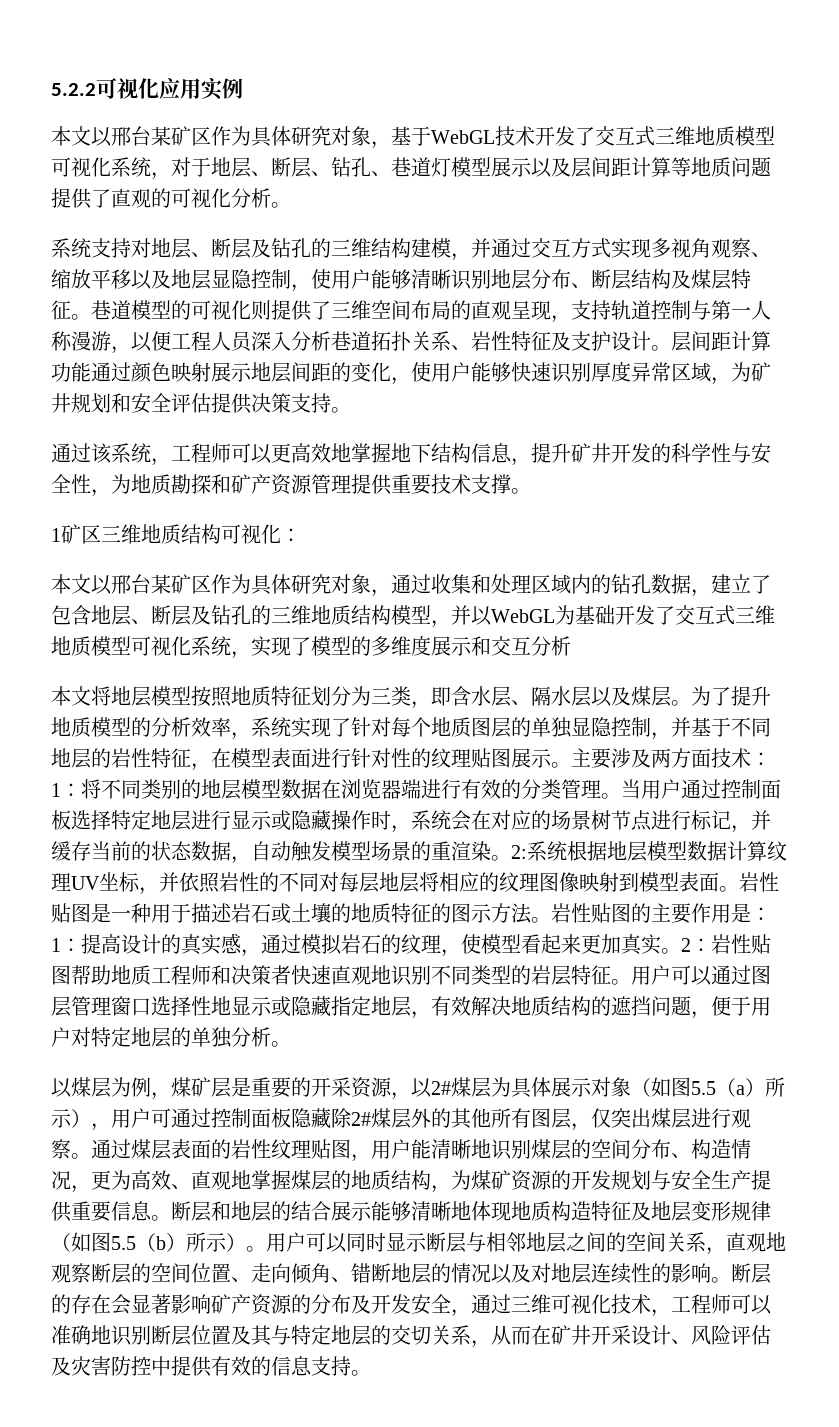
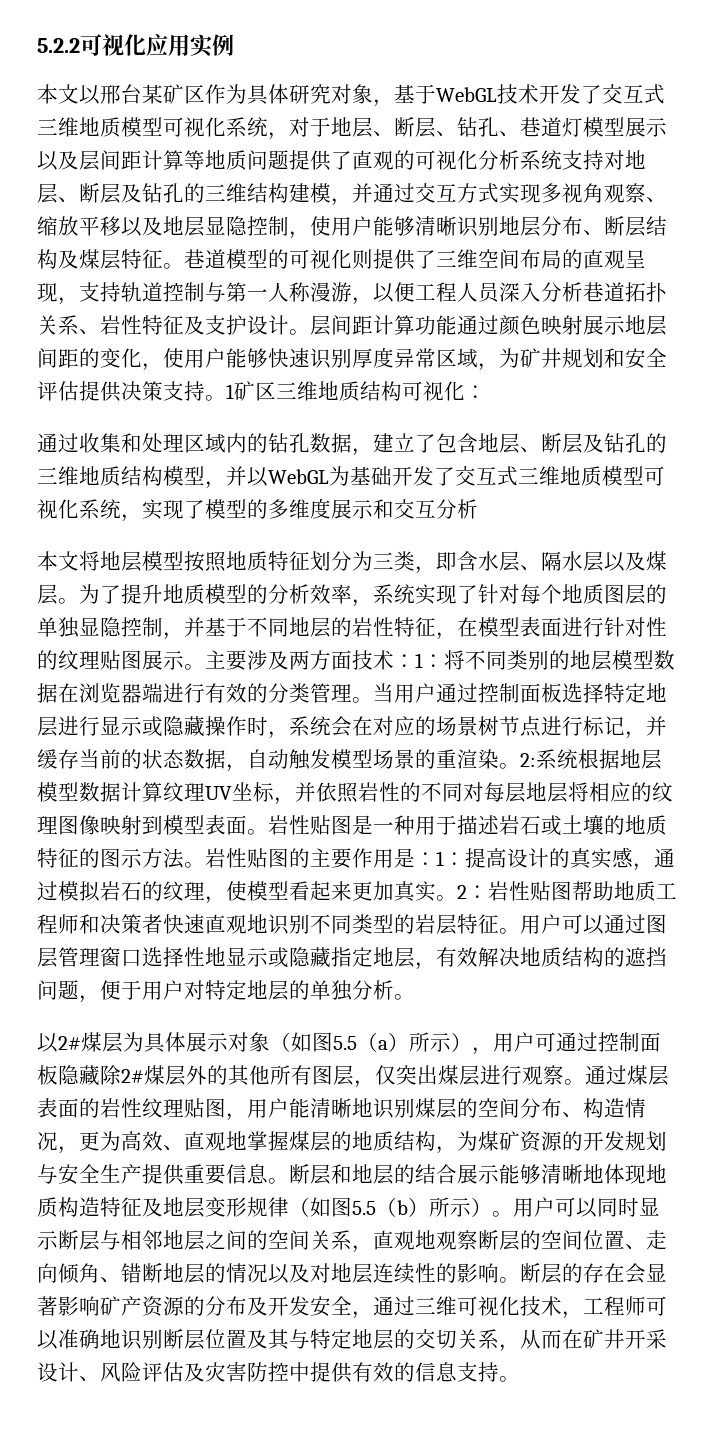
[271,202,291,208] 。 // -> (520, 160) none
[51,443,771,466] [51,474,531,497] // 通过该系统，工程师可以更高效地掌握地下结构信息，提升矿井开发的科学性与安全性，为地质勘探和矿产资源管理提供重要技术支撑。 // -> (226, 398) none
[51,574,391,597] 本文以邢台某矿区作为具体研究对象， -> (486, 392) none
[71,1077,432,1100] 煤层为例，煤矿层是重要的开采资源，以 -> (58, 1043) none

